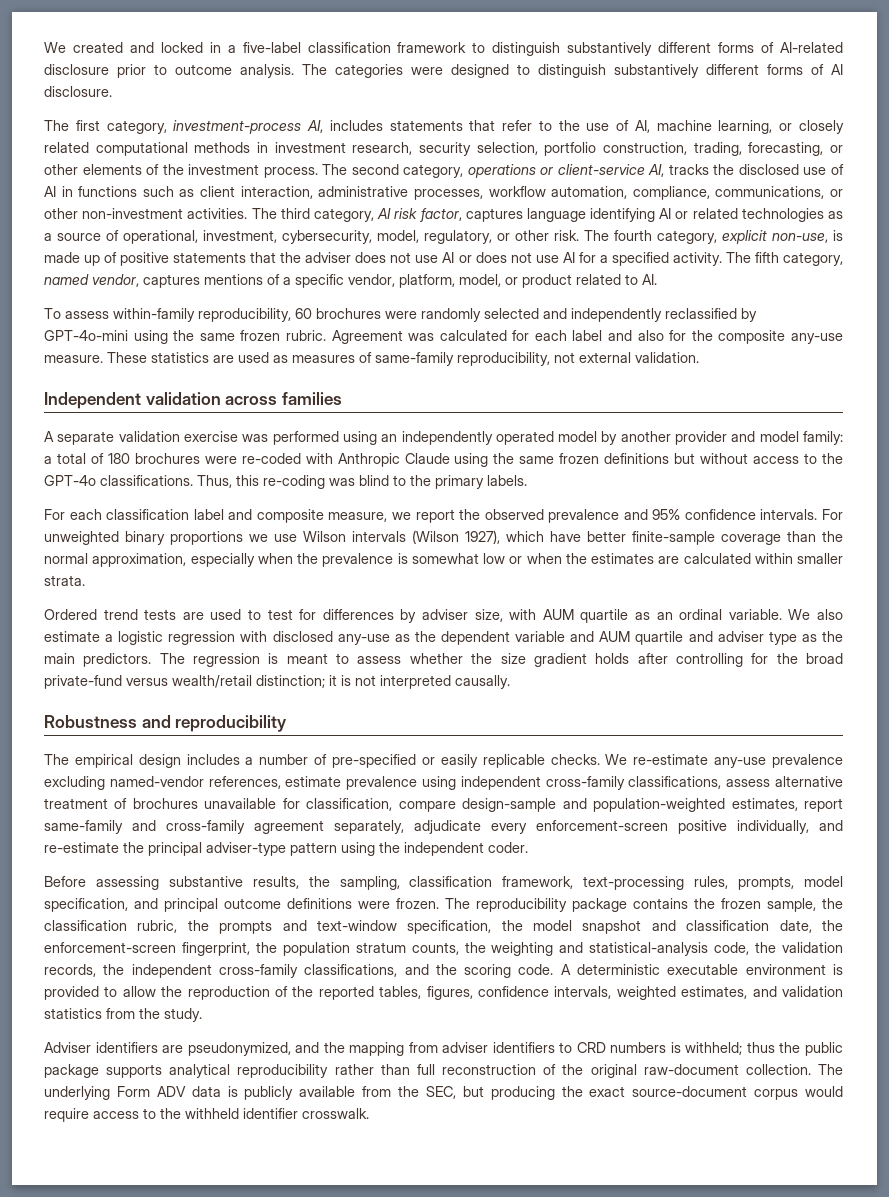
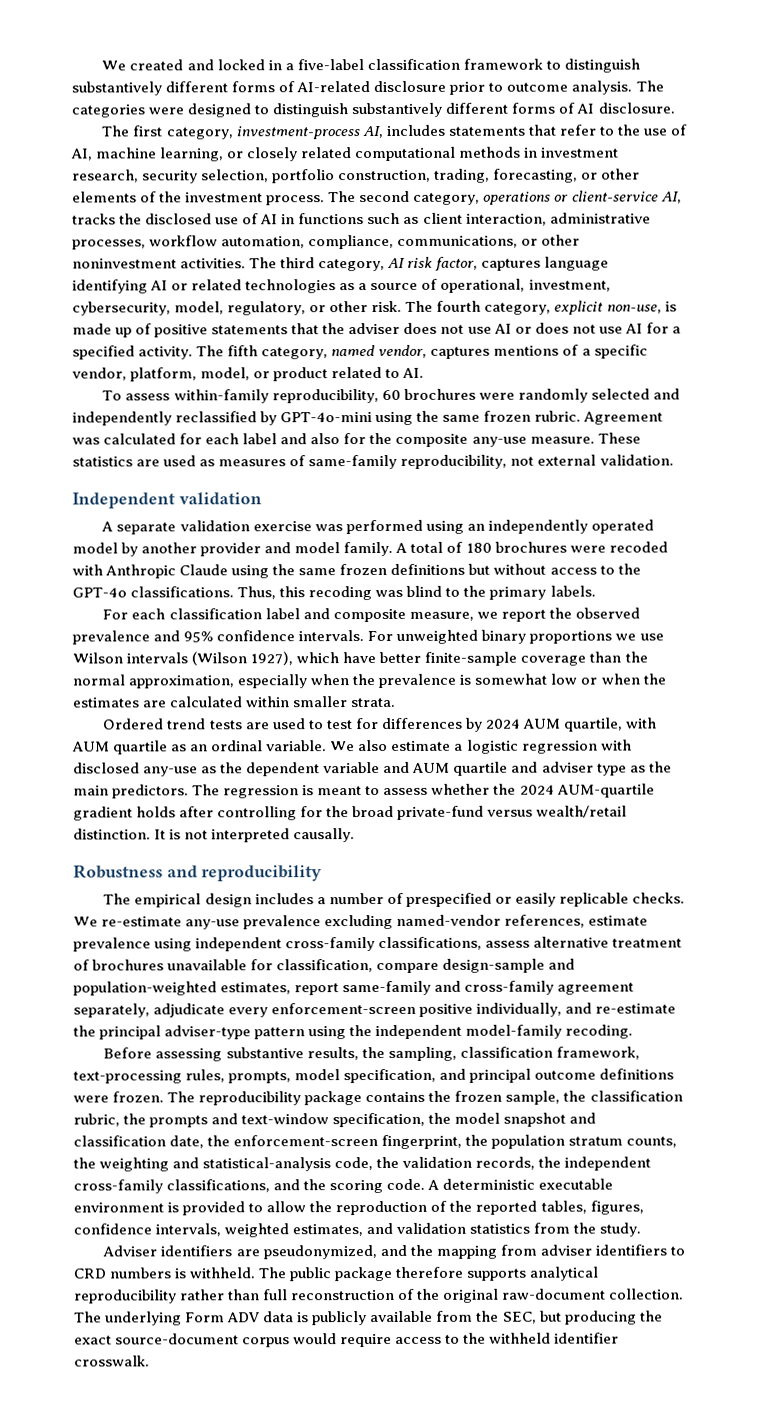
[82,208,184,219] non-investment -> [72,258,177,269] noninvestment
[225,392,342,405] across families -> (262, 498) none
[803,431,843,445] [44,456,52,464] family: a -> [343,541,408,557] family. A
[241,453,301,464] re-coded -> [608,541,668,553] recoded
[263,475,325,489] re-coding -> [308,586,373,601] recoding
[422,609,503,622] adviser size, -> [485,717,624,732] 2024 AUM quartile,
[500,653,526,664] size -> [519,783,655,798] 2024 AUM-quartile
[256,675,337,688] distinction; it -> [73,828,167,840] distinction. It
[332,754,417,768] pre-specified -> [405,892,492,907] prespecified
[488,842,528,853] coder. -> [465,1024,634,1039] model-family recoding.
[685,1042,801,1055] withheld; thus the -> [189,1267,287,1279] withheld. The
(99, 1071) none -> [395,1266,464,1278] therefore

